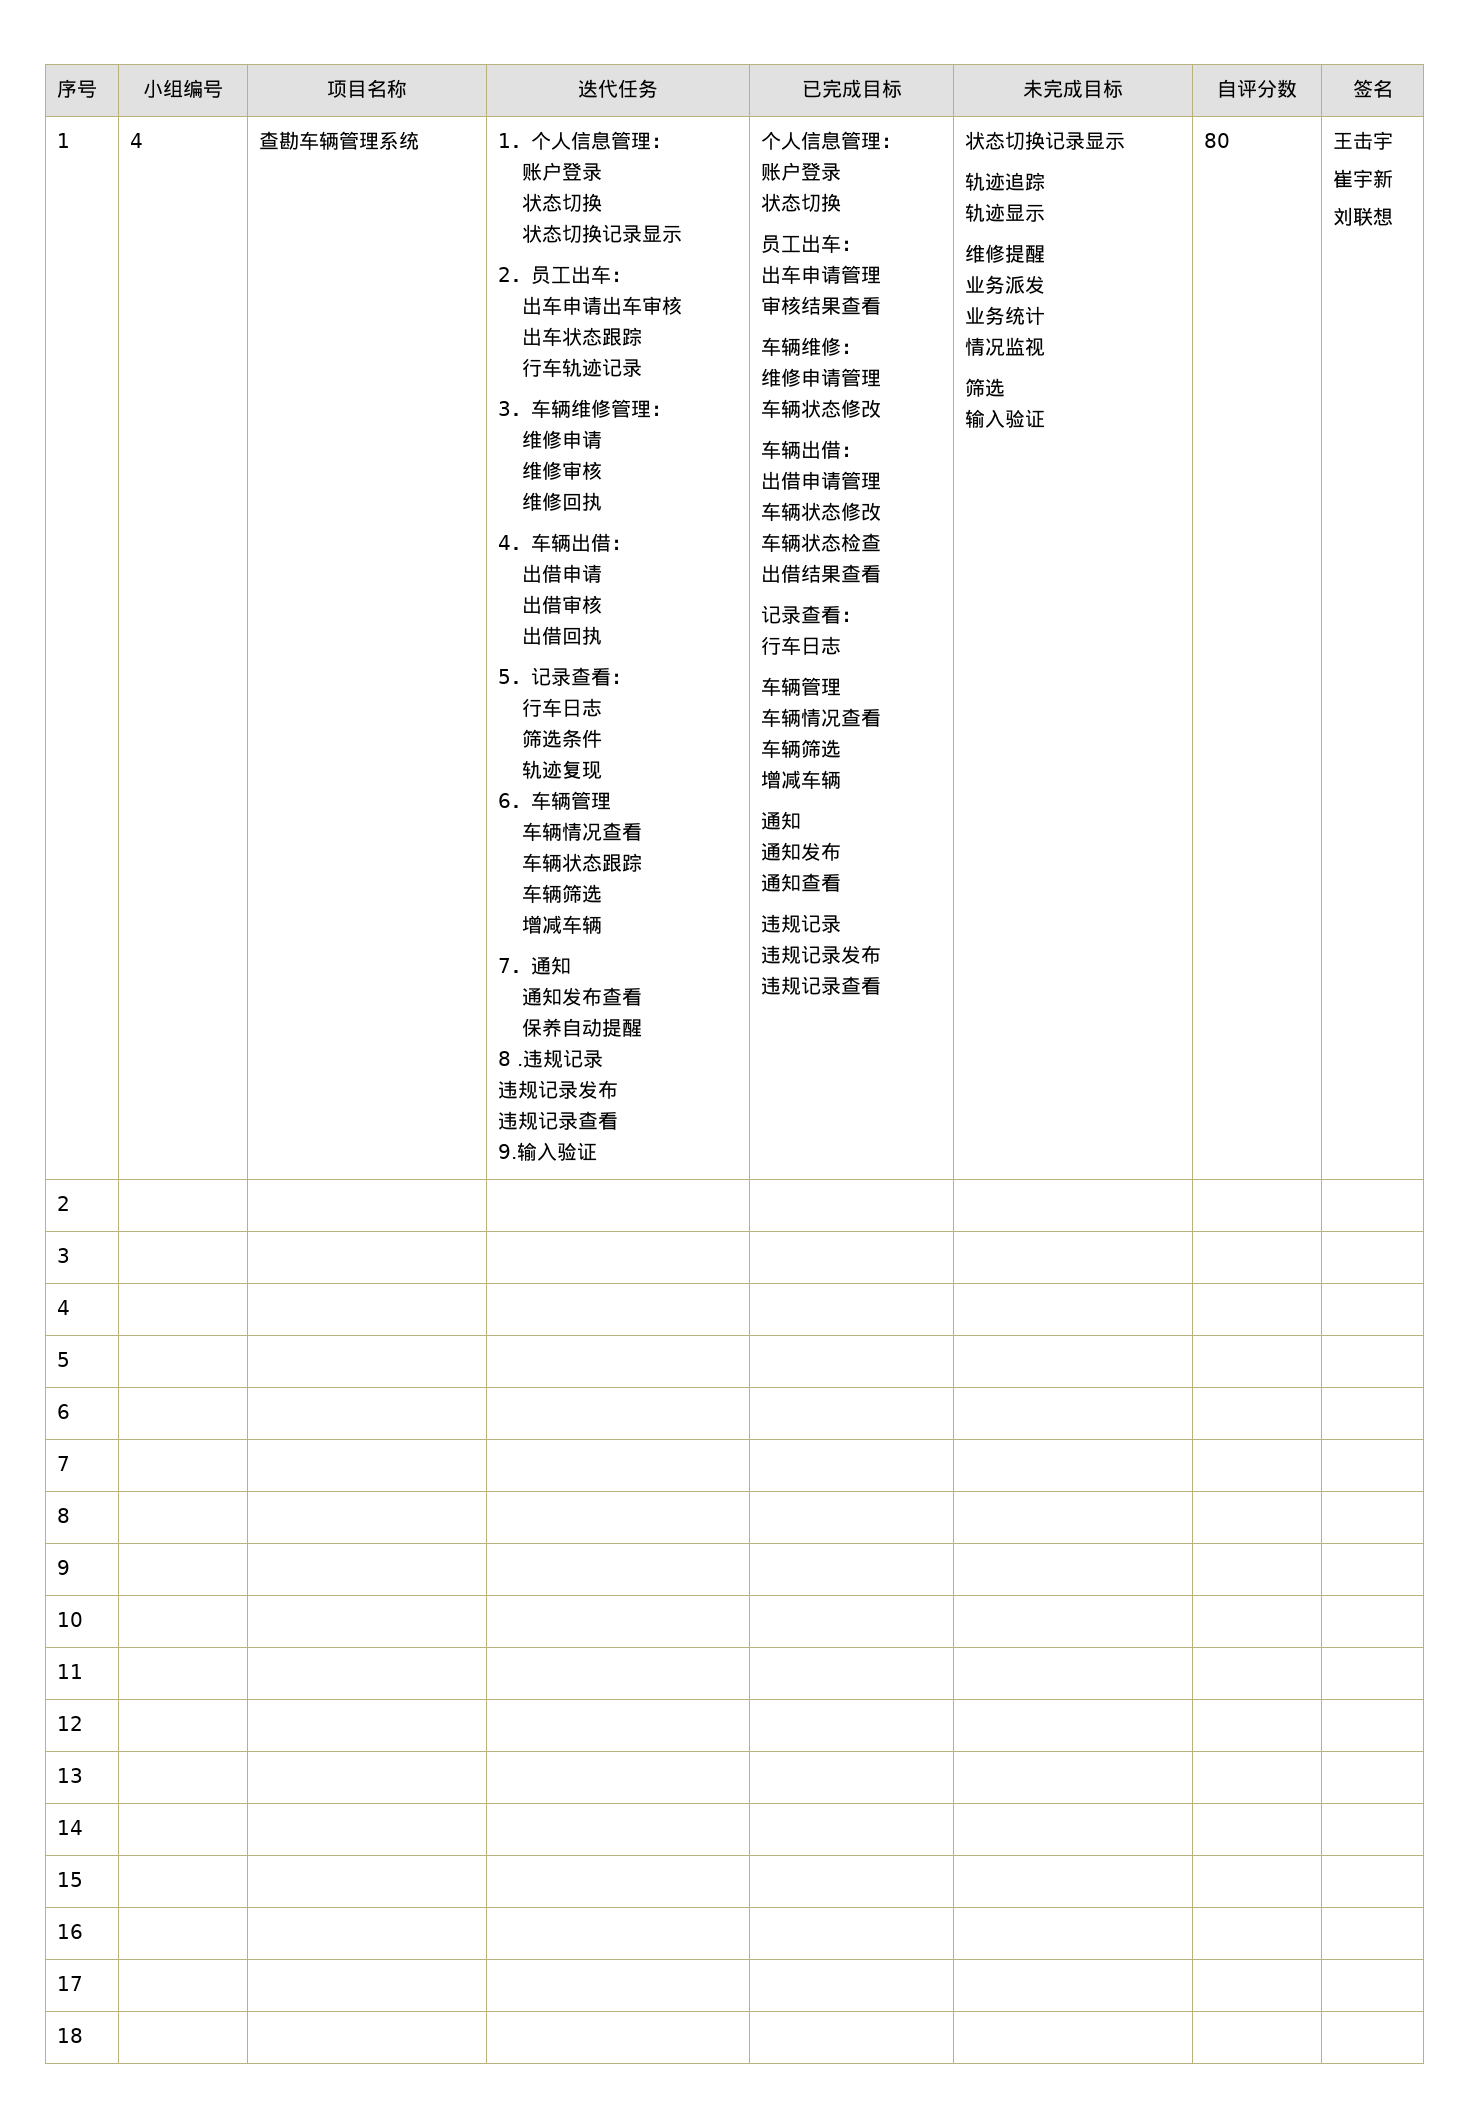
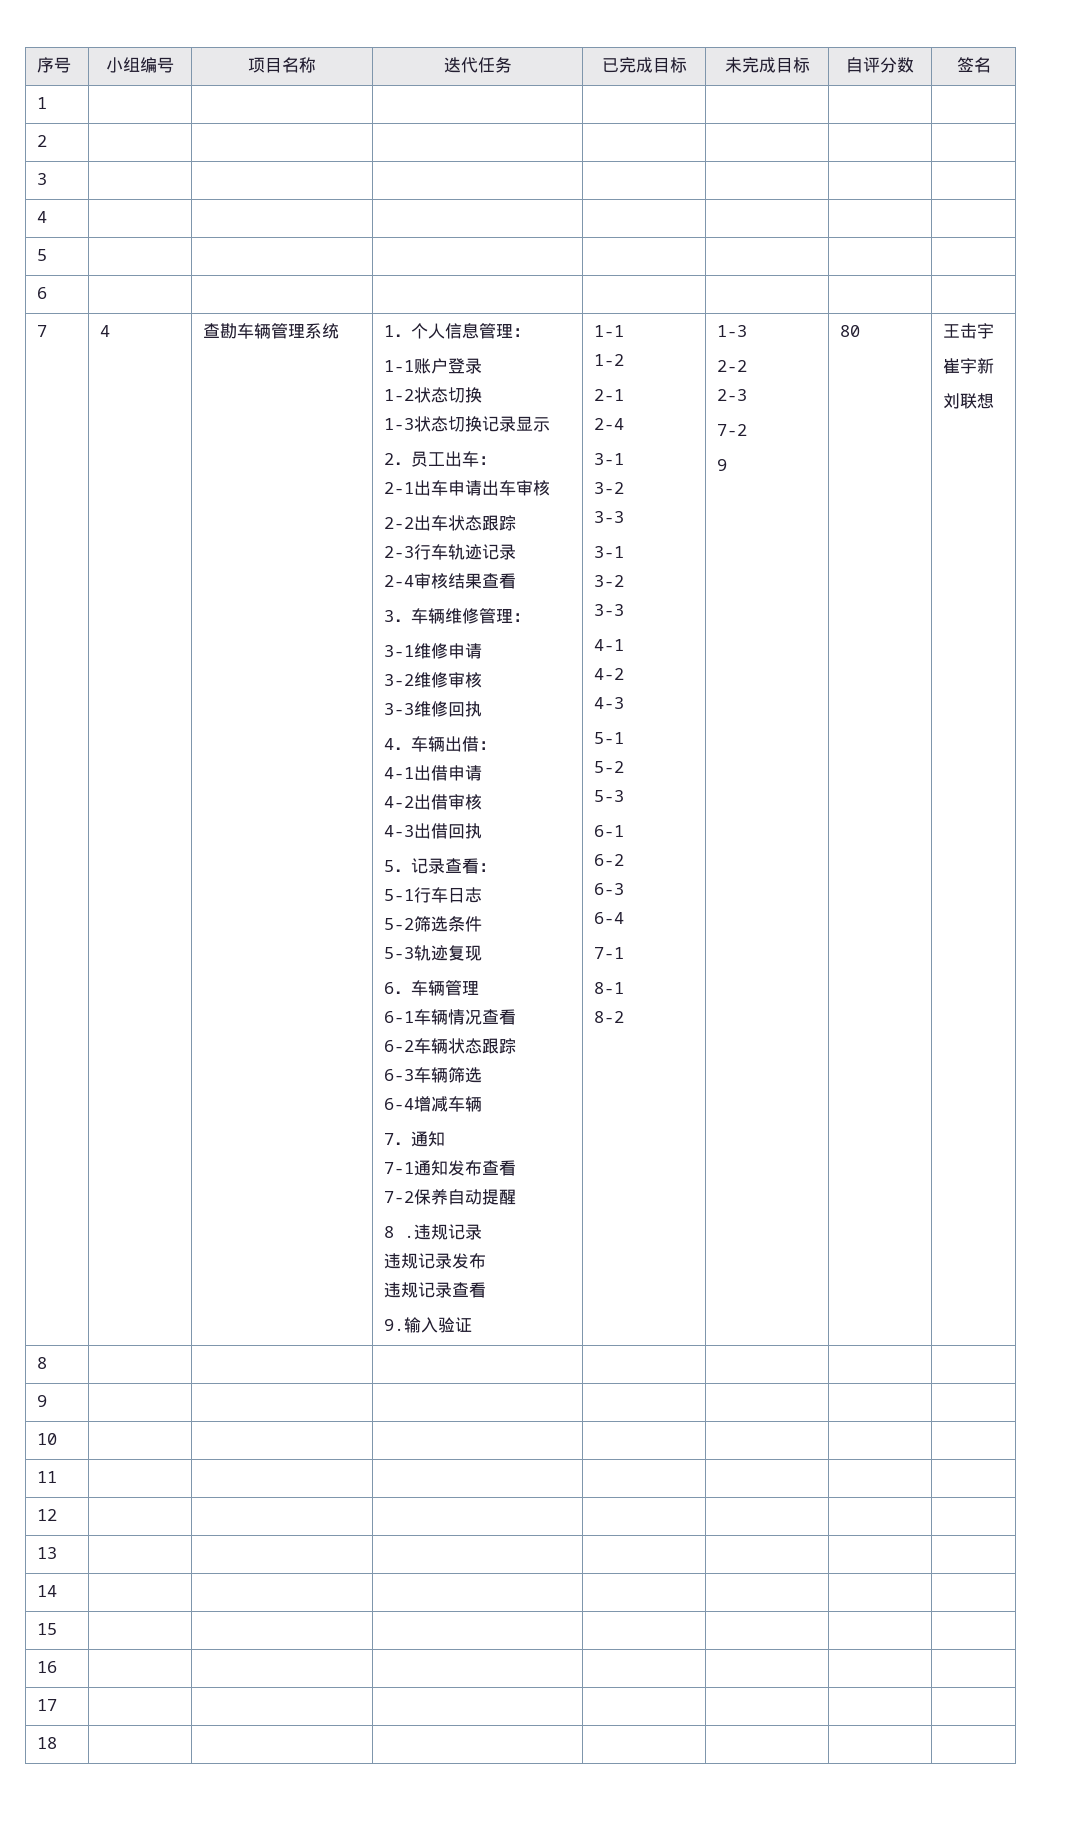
[130,133,144,148] [259,131,420,151] [498,131,672,150] [521,162,602,181] [521,193,602,212] [521,224,682,243] [498,265,632,285] [521,296,682,316] [521,327,642,347] [521,358,642,378] [498,399,672,419] [521,430,602,449] [521,461,602,480] [521,492,602,511] [498,533,632,553] [521,564,602,583] [521,595,602,614] [521,626,602,645] [498,667,632,686] [521,698,602,718] [521,729,602,748] [521,760,602,780] [498,791,612,811] [521,822,642,842] [521,853,642,873] [521,884,602,904] [521,915,602,935] [498,956,572,975] [521,987,642,1006] [521,1018,642,1037] [498,1049,604,1068] [498,1080,619,1099] [498,1111,619,1130] [498,1142,598,1161] [761,131,902,150] [761,162,842,181] [761,193,842,212] [761,234,862,254] [761,265,882,285] [761,296,882,315] [761,337,862,357] [761,368,882,387] [761,399,882,419] [761,440,862,460] [761,471,882,490] [761,502,882,522] [761,533,882,553] [761,564,882,583] [761,605,862,624] [761,636,842,656] [761,677,842,697] [761,708,882,728] [761,739,842,759] [761,770,842,790] [761,811,802,830] [761,842,842,861] [761,873,842,892] [761,914,842,933] [761,945,882,964] [761,976,882,995] [965,131,1126,150] [965,172,1046,191] [965,203,1046,222] [965,244,1046,263] [965,275,1046,294] [965,306,1046,325] [965,337,1046,357] [965,378,1006,397] [965,409,1046,428] [1204,133,1231,148] [1333,131,1394,150] [1333,169,1394,188] [1333,207,1394,226] 4 | 查勘车辆管理系统 | 1．个人信息管理： // 账户登录 // 状态切换 // 状态切换记录显示 // 2．员工出车： // 出车申请出车审核 // 出车状态跟踪 // 行车轨迹记录 // 3．车辆维修管理： // 维修申请 // 维修审核 // 维修回执 // 4．车辆出借： // 出借申请 // 出借审核 // 出借回执 // 5．记录查看： // 行车日志 // 筛选条件 // 轨迹复现 // 6．车辆管理 // 车辆情况查看 // 车辆状态跟踪 // 车辆筛选 // 增减车辆 // 7．通知 // 通知发布查看 // 保养自动提醒 // 8 .违规记录 // 违规记录发布 // 违规记录查看 // 9.输入验证 | 个人信息管理： // 账户登录 // 状态切换 // 员工出车： // 出车申请管理 // 审核结果查看 // 车辆维修： // 维修申请管理 // 车辆状态修改 // 车辆出借： // 出借申请管理 // 车辆状态修改 // 车辆状态检查 // 出借结果查看 // 记录查看： // 行车日志 // 车辆管理 // 车辆情况查看 // 车辆筛选 // 增减车辆 // 通知 // 通知发布 // 通知查看 // 违规记录 // 违规记录发布 // 违规记录查看 | 状态切换记录显示 // 轨迹追踪 // 轨迹显示 // 维修提醒 // 业务派发 // 业务统计 // 情况监视 // 筛选 // 输入验证 | 80 | 王击宇 // 崔宇新 // 刘联想 -> (48, 103) | | | | | |
(71, 1463) | | | | | | -> [100,325,111,337] [203,323,340,339] [384,323,531,339] [384,358,483,374] [384,387,483,403] [384,416,551,432] [384,451,497,467] [384,480,551,496] [384,515,517,531] [384,544,517,560] [384,573,517,589] [384,608,531,624] [384,643,483,659] [384,672,483,688] [384,701,483,717] [384,736,497,752] [384,765,483,781] [384,794,483,810] [384,823,483,839] [384,858,497,874] [384,887,483,903] [384,916,483,932] [384,945,483,961] [384,980,480,996] [384,1009,517,1025] [384,1038,517,1054] [384,1067,483,1083] [384,1096,483,1112] [384,1131,446,1147] [384,1160,517,1176] [384,1189,517,1205] [384,1224,483,1240] [384,1253,487,1269] [384,1282,487,1298] [384,1317,473,1333] [594,325,625,337] [594,354,625,366] [594,389,625,401] [594,418,625,430] [594,453,625,465] [594,482,625,494] [594,511,625,523] [594,546,625,558] [594,575,625,587] [594,604,625,616] [594,639,625,651] [594,668,625,680] [594,697,625,709] [594,732,625,744] [594,761,625,773] [594,790,625,802] [594,825,625,837] [594,854,625,866] [594,883,625,895] [594,912,625,924] [594,947,625,959] [594,982,625,994] [594,1011,625,1023] [717,325,748,337] [717,360,748,372] [717,389,748,401] [717,424,748,436] [717,459,728,471] [840,325,861,337] [943,323,995,339] [943,358,995,374] [943,393,995,409] 4 | 查勘车辆管理系统 | 1．个人信息管理： // 1-1账户登录 // 1-2状态切换 // 1-3状态切换记录显示 // 2．员工出车： // 2-1出车申请出车审核 // 2-2出车状态跟踪 // 2-3行车轨迹记录 // 2-4审核结果查看 // 3．车辆维修管理： // 3-1维修申请 // 3-2维修审核 // 3-3维修回执 // 4．车辆出借： // 4-1出借申请 // 4-2出借审核 // 4-3出借回执 // 5．记录查看： // 5-1行车日志 // 5-2筛选条件 // 5-3轨迹复现 // 6．车辆管理 // 6-1车辆情况查看 // 6-2车辆状态跟踪 // 6-3车辆筛选 // 6-4增减车辆 // 7．通知 // 7-1通知发布查看 // 7-2保养自动提醒 // 8 .违规记录 // 违规记录发布 // 违规记录查看 // 9.输入验证 | 1-1 // 1-2 // 2-1 // 2-4 // 3-1 // 3-2 // 3-3 // 3-1 // 3-2 // 3-3 // 4-1 // 4-2 // 4-3 // 5-1 // 5-2 // 5-3 // 6-1 // 6-2 // 6-3 // 6-4 // 7-1 // 8-1 // 8-2 | 1-3 // 2-2 // 2-3 // 7-2 // 9 | 80 | 王击宇 // 崔宇新 // 刘联想

